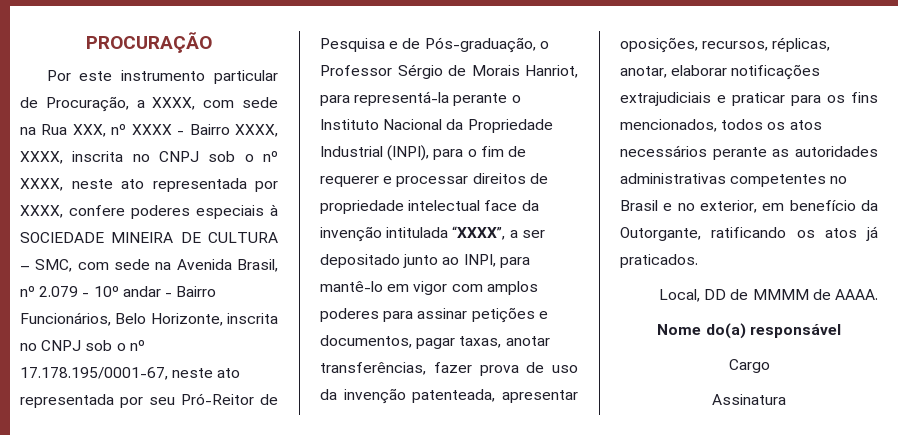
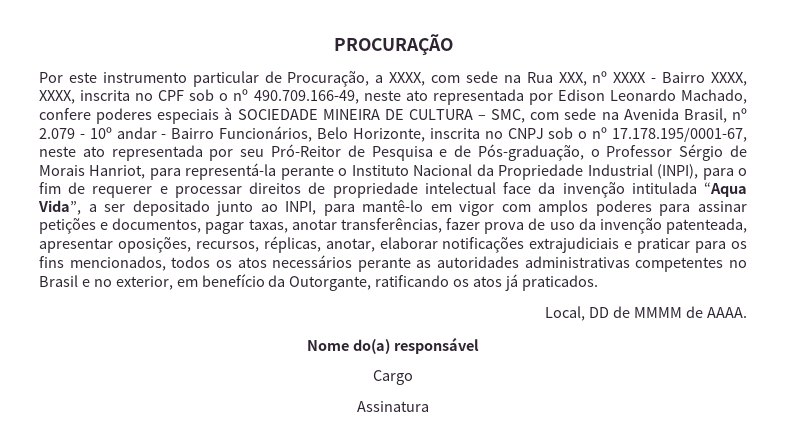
[159,151,278,162] [20,178,278,192] [20,205,63,218] CNPJ sob o nº XXXX, neste ato representada por XXXX, -> [158,89,747,105] CPF sob o nº 490.709.166-49, neste ato representada por Edison Leonardo Machado,
[452,226,506,240] “XXXX”, -> [704,182,748,197] [38,200,81,215] “Aqua Vida”,

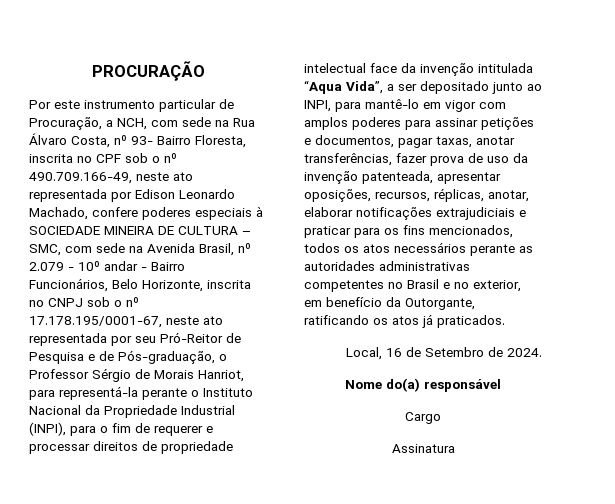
[389,72,426,86] XXXX, -> [117,118,147,130] NCH,
[558,71,747,86] [39,90,75,104] XXX, nº XXXX - Bairro XXXX, XXXX, -> [29,133,246,148] Álvaro Costa, nº 93- Bairro Floresta,
[589,306,747,318] DD de MMMM de AAAA. -> [386,347,542,357] 16 de Setembro de 2024.

